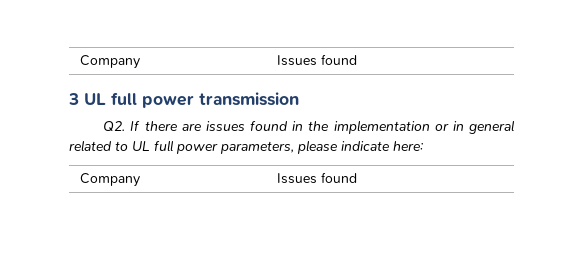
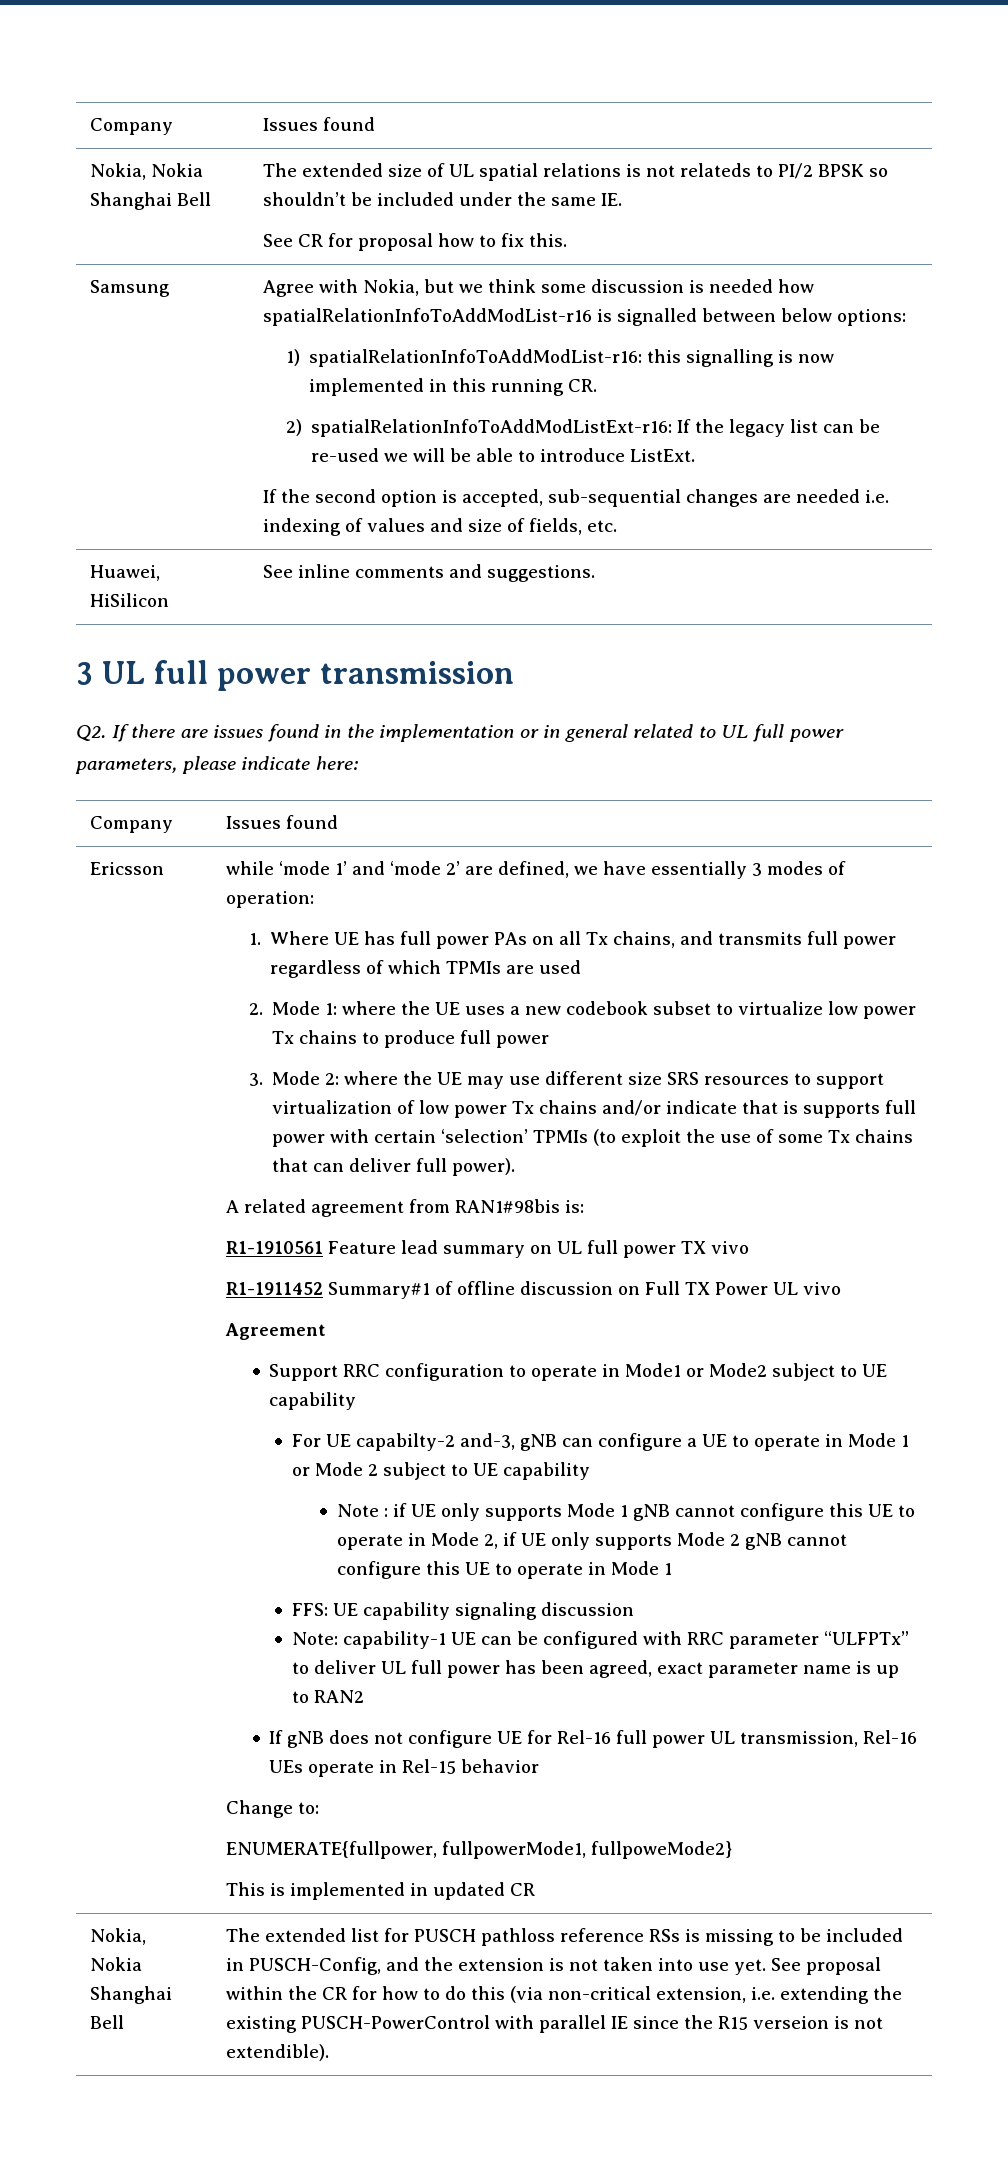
[79,55,140,69] [276,54,357,66] Company | Issues found -> [90,118,174,135] [263,117,376,131] [90,163,204,180] [90,192,212,210] [263,163,889,181] [263,192,623,206] [263,233,568,251] [90,280,171,297] [263,279,815,297] [263,308,907,326] [285,349,835,367] [309,378,598,396] [285,419,881,437] [311,448,696,462] [263,489,890,507] [263,518,618,536] [90,565,161,581] [90,593,170,607] [263,564,596,582] Company | Issues found // Nokia, Nokia Shanghai Bell | The extended size of UL spatial relations is not relateds to PI/2 BPSK so shouldn’t be included under the same IE. // See CR for proposal how to fix this. // Samsung | Agree with Nokia, but we think some discussion is needed how spatialRelationInfoToAddModList-r16 is signalled between below options: // 1) spatialRelationInfoToAddModList-r16: this signalling is now implemented in this running CR. // 2) spatialRelationInfoToAddModListExt-r16: If the legacy list can be re-used we will be able to introduce ListExt. // If the second option is accepted, sub-sequential changes are needed i.e. indexing of values and size of fields, etc. // Huawei, HiSilicon | See inline comments and suggestions.
(357, 177) none -> [90,862,165,875] [226,861,847,879] [226,891,315,908] [248,931,897,949] [270,960,582,978] [248,1001,917,1019] [272,1030,550,1048] [248,1071,885,1089] [272,1100,917,1118] [272,1129,914,1147] [272,1158,516,1176] [226,1199,585,1217] [226,1240,750,1258] [226,1281,842,1299] [225,1323,327,1340] [269,1363,888,1381] [269,1392,357,1410] [291,1433,909,1451] [291,1462,590,1480] [336,1503,915,1521] [336,1532,847,1550] [336,1561,672,1579] [291,1602,634,1620] [291,1631,909,1649] [291,1660,899,1678] [291,1690,364,1703] [269,1730,918,1748] [269,1759,540,1777] [226,1800,320,1818] [226,1841,733,1859] [226,1882,536,1900] [90,1928,147,1945] [90,1957,143,1971] [90,1986,173,2004] [90,2015,125,2029] [226,1928,904,1946] [226,1957,882,1975] [226,1986,903,2004] [226,2015,884,2033] [226,2044,330,2061] // Ericsson | while ‘mode 1’ and ‘mode 2’ are defined, we have essentially 3 modes of operation: // 1. Where UE has full power PAs on all Tx chains, and transmits full power regardless of which TPMIs are used // 2. Mode 1: where the UE uses a new codebook subset to virtualize low power Tx chains to produce full power // 3. Mode 2: where the UE may use different size SRS resources to support virtualization of low power Tx chains and/or indicate that is supports full power with certain ‘selection’ TPMIs (to exploit the use of some Tx chains that can deliver full power). // A related agreement from RAN1#98bis is: // R1-1910561 Feature lead summary on UL full power TX vivo // R1-1911452 Summary#1 of offline discussion on Full TX Power UL vivo // Agreement // Support RRC configuration to operate in Mode1 or Mode2 subject to UE capability // For UE capabilty-2 and-3, gNB can configure a UE to operate in Mode 1 or Mode 2 subject to UE capability // Note : if UE only supports Mode 1 gNB cannot configure this UE to operate in Mode 2, if UE only supports Mode 2 gNB cannot configure this UE to operate in Mode 1 // FFS: UE capability signaling discussion // Note: capability-1 UE can be configured with RRC parameter “ULFPTx” to deliver UL full power has been agreed, exact parameter name is up to RAN2 // If gNB does not configure UE for Rel-16 full power UL transmission, Rel-16 UEs operate in Rel-15 behavior // Change to: // ENUMERATE{fullpower, fullpowerMode1, fullpoweMode2} // This is implemented in updated CR // Nokia, Nokia Shanghai Bell | The extended list for PUSCH pathloss reference RSs is missing to be included in PUSCH-Config, and the extension is not taken into use yet. See proposal within the CR for how to do this (via non-critical extension, i.e. extending the existing PUSCH-PowerControl with parallel IE since the R15 verseion is not extendible).

